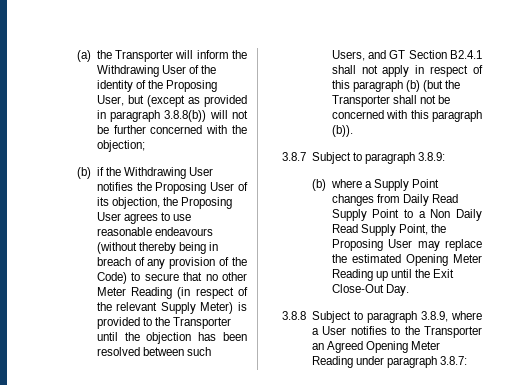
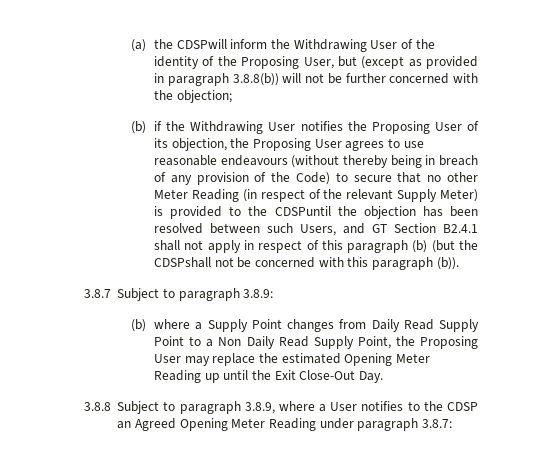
[115,50,194,62] Transporter will -> [176,39,227,49] CDSPwill
[173,317,232,329] [96,332,118,341] Transporter until -> [274,206,331,216] CDSPuntil
[331,95,417,107] Transporter shall -> [154,257,212,268] CDSPshall
[424,326,482,338] Transporter -> [446,402,478,411] CDSP

